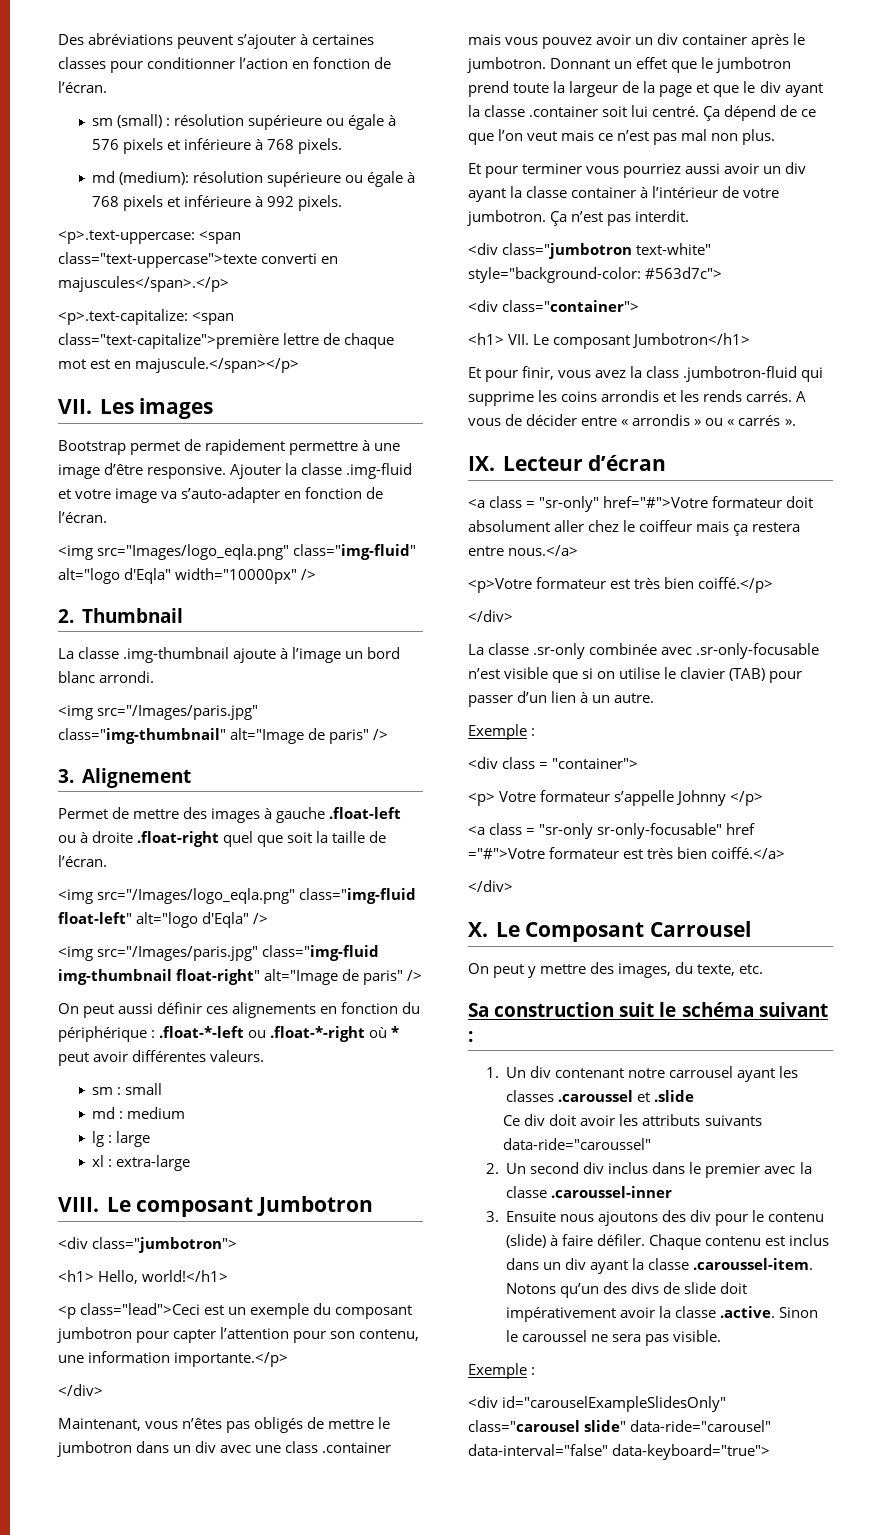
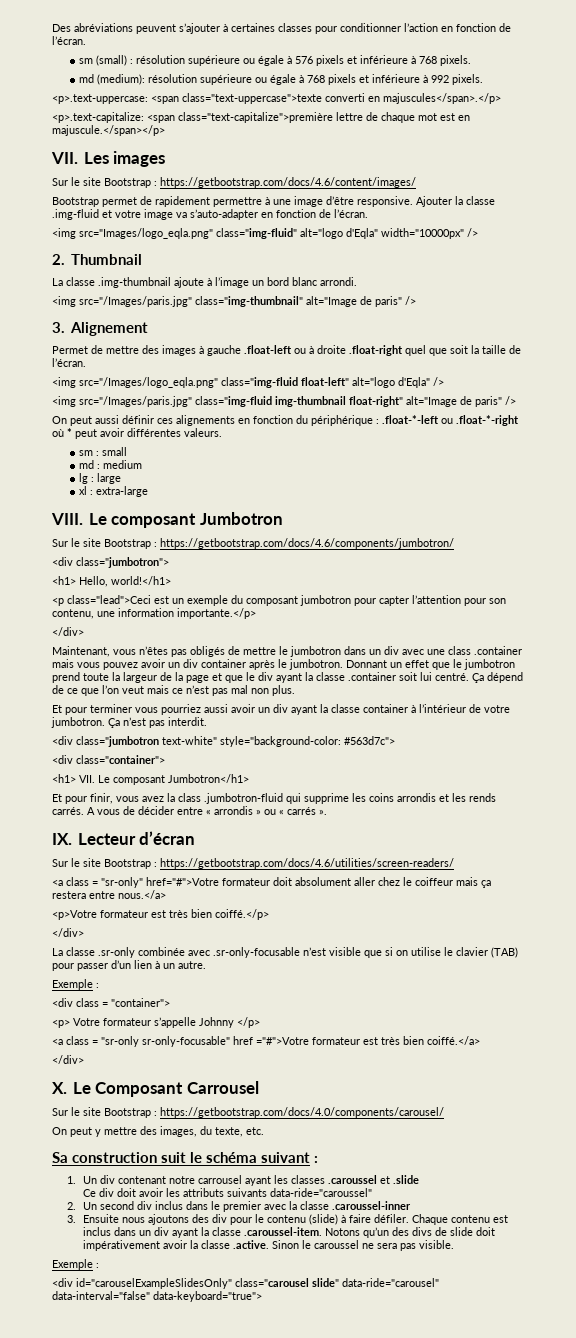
(214, 408) none -> [52,177,416,188] // Sur le site Bootstrap : https://getbootstrap.com/docs/4.6/content/images/
(373, 1206) none -> [52,538,454,549] // Sur le site Bootstrap : https://getbootstrap.com/docs/4.6/components/jumbotron/
(667, 463) none -> [52,858,454,869] // Sur le site Bootstrap : https://getbootstrap.com/docs/4.6/utilities/screen-readers/
(751, 929) none -> [52,1107,444,1118] // Sur le site Bootstrap : https://getbootstrap.com/docs/4.0/components/carousel/

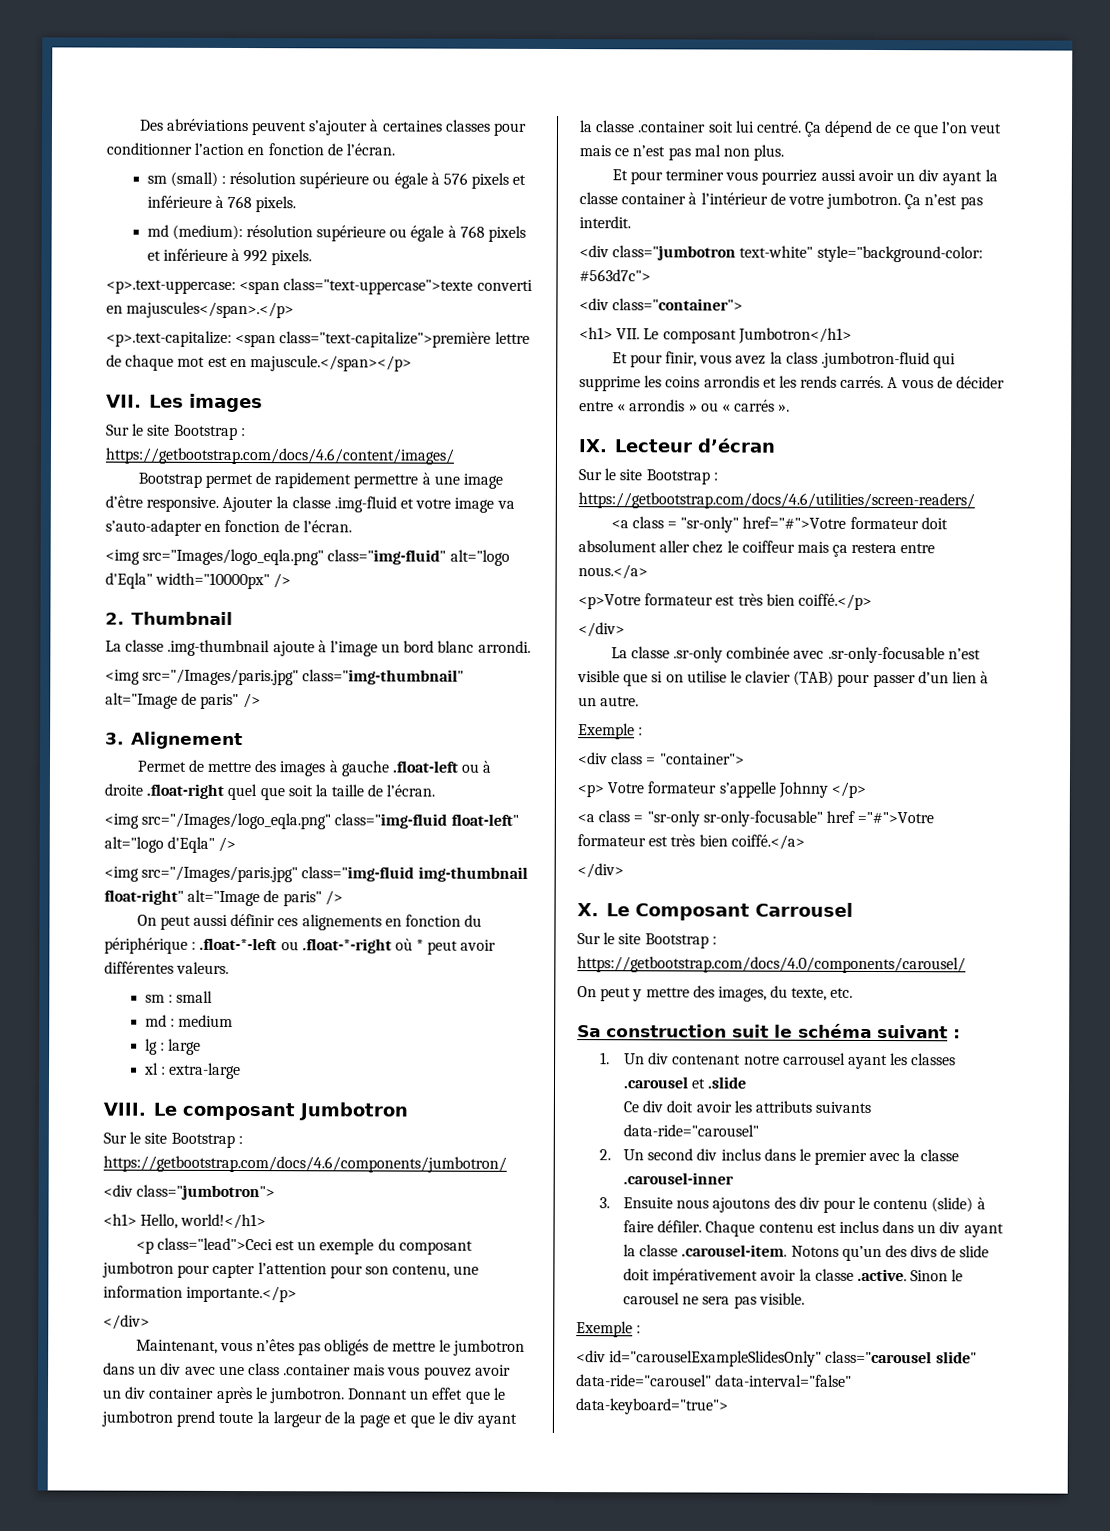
[327,1175,377,1184] .caroussel -> [622,1076,689,1089] .carousel
[269,1188,372,1197] data-ride="caroussel" -> [622,1124,759,1137] data-ride="carousel"
[331,1201,411,1210] .caroussel-inner -> [622,1172,734,1185] .carousel-inner
[243,1227,322,1236] .caroussel-item. -> [681,1244,788,1257] .carousel-item.
[313,1240,359,1249] caroussel -> [622,1292,680,1305] carousel

